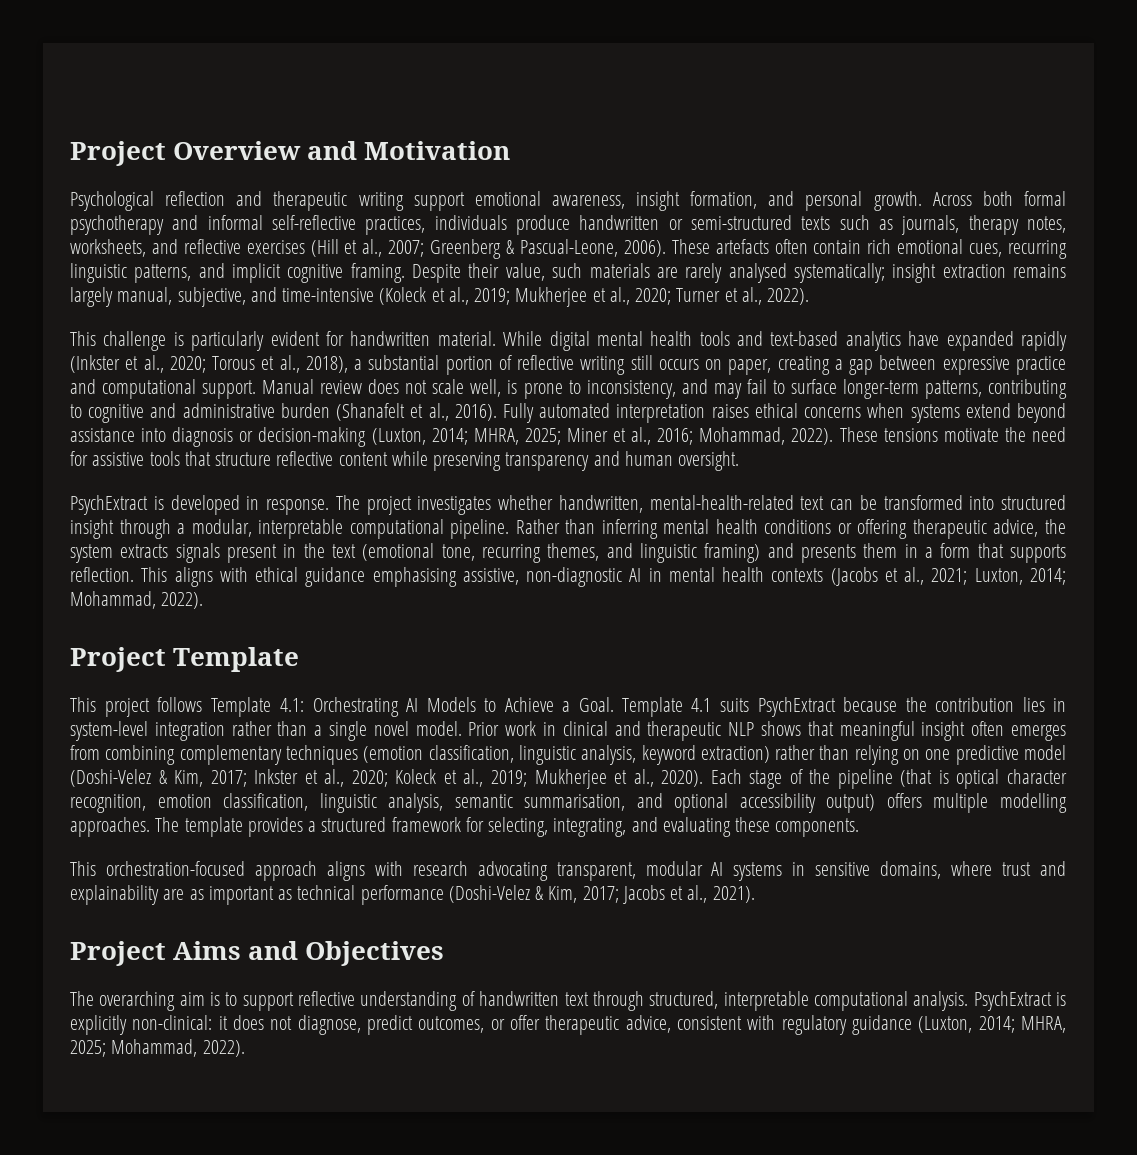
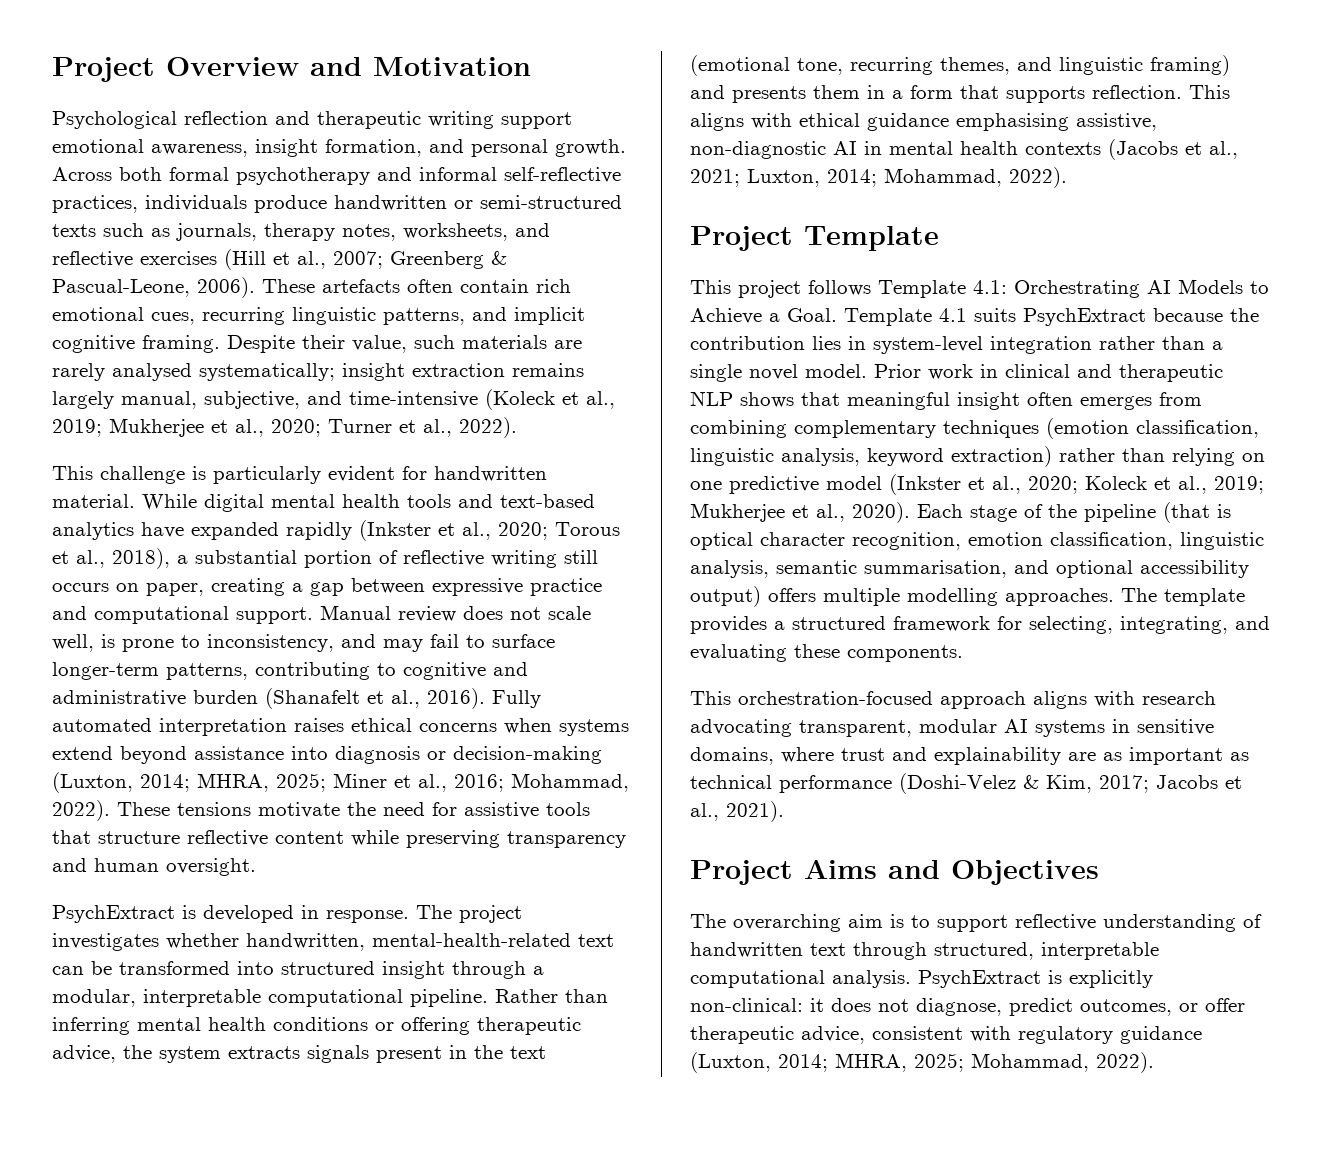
[70,769,299,787] (Doshi-Velez & Kim, 2017; Inkster -> [889,474,961,495] (Inkster

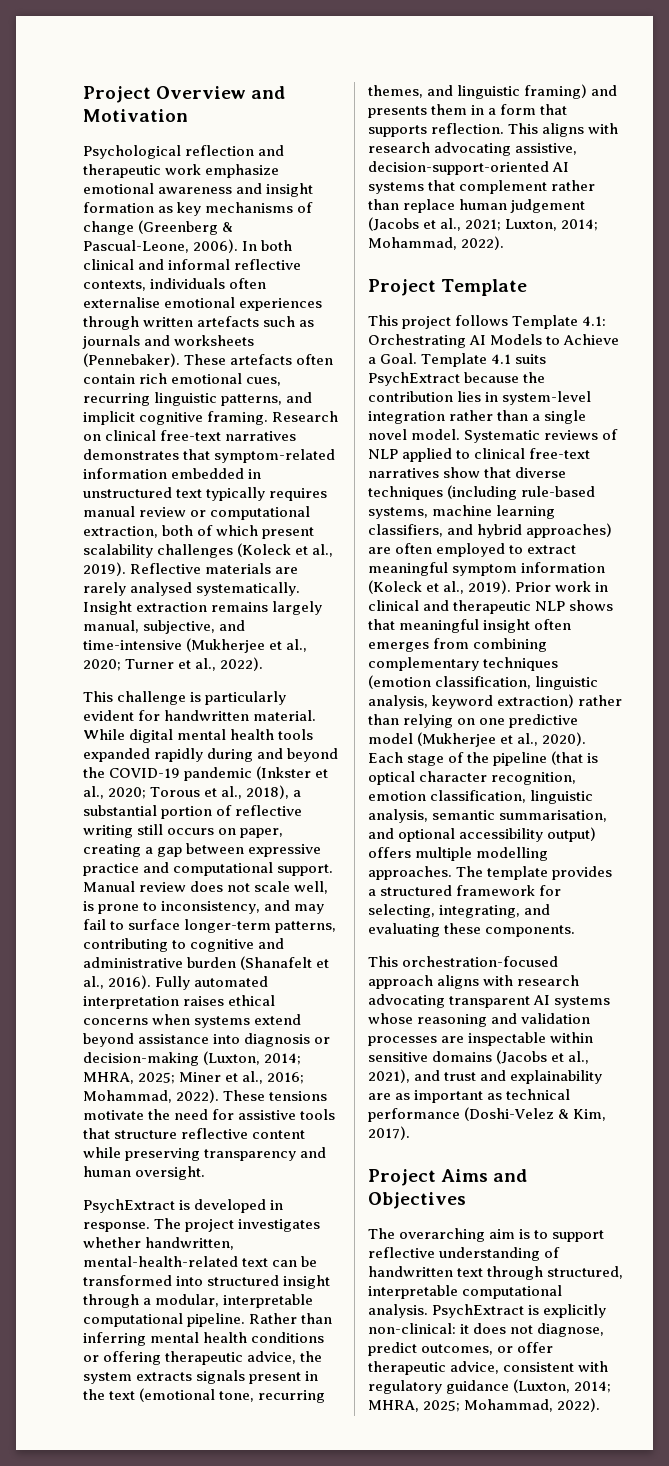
[428,111,572,129] [52,139,626,157] [52,167,621,185] [52,195,622,213] [52,223,550,241] [52,249,507,270] [52,277,255,298] writing support emotional awareness, insight formation, and personal growth. Across both formal psychotherapy and informal self-reflective practices, individuals produce handwritten or semi-structured texts such as journals, therapy notes, worksheets, and reflective exercises (Hill et al., 2007; Greenberg & Pascual-Leone, 2006). -> [165,164,280,178] [83,183,314,197] [83,202,314,216] [83,220,234,235] [83,239,293,253] [83,259,302,270] [83,278,267,291] [83,297,323,311] [83,316,315,330] [82,335,255,349] [83,353,180,367] work emphasize emotional awareness and insight formation as key mechanisms of change (Greenberg & Pascual-Leone, 2006). In both clinical and informal reflective contexts, individuals often externalise emotional experiences through written artefacts such as journals and worksheets (Pennebaker).
[227,335,455,353] Despite their value, such -> [272,411,339,422] [83,430,297,441] [83,449,336,463] [83,468,262,479] [83,487,328,501] [83,506,311,520] [83,525,315,539] [83,543,334,558] [83,562,202,576] Research on clinical free-text narratives demonstrates that symptom-related information embedded in unstructured text typically requires manual review or computational extraction, both of which present scalability challenges (Koleck et al., 2019). Reflective
[199,363,405,381] systematically; insight -> [196,582,301,596] [83,601,132,615] systematically. Insight
[485,389,615,410] [52,418,204,437] (Koleck et al., 2019; Mukherjee -> [186,638,266,653] (Mukherjee
[458,494,595,508] [52,522,352,540] and text-based analytics have expanded rapidly -> [83,748,339,762] [83,767,253,781] expanded rapidly during and beyond the COVID-19 pandemic
[799,113,1157,131] [690,141,1101,159] ethical guidance emphasising assistive, non-diagnostic AI in mental health contexts -> [368,142,578,156] [368,161,570,175] [368,180,596,194] [368,199,586,213] research advocating assistive, decision-support-oriented AI systems that complement rather than replace human judgement
(867, 371) none -> [464,429,619,443] [368,448,591,462] [368,467,567,478] [368,485,596,500] [368,505,556,519] [368,523,613,538] [368,543,577,557] [368,562,606,576] [368,580,512,594] Systematic reviews of NLP applied to clinical free-text narratives show that diverse techniques (including rule-based systems, machine learning classifiers, and hybrid approaches) are often employed to extract meaningful symptom information (Koleck et al., 2019).
[889,474,1264,495] [690,503,785,522] (Inkster et al., 2020; Koleck et al., 2019; Mukherjee -> [417,732,497,747] (Mukherjee
[799,719,1214,737] [690,747,834,765] transparent, modular AI systems in sensitive domains, where -> [449,995,611,1008] [368,1013,591,1027] [368,1032,594,1046] [368,1050,590,1064] [368,1069,441,1083] transparent AI systems whose reasoning and validation processes are inspectable within sensitive domains (Jacobs et al., 2021), and
[1099,775,1242,793] [690,801,784,822] 2017; Jacobs et al., 2021). -> [368,1126,410,1140] 2017).

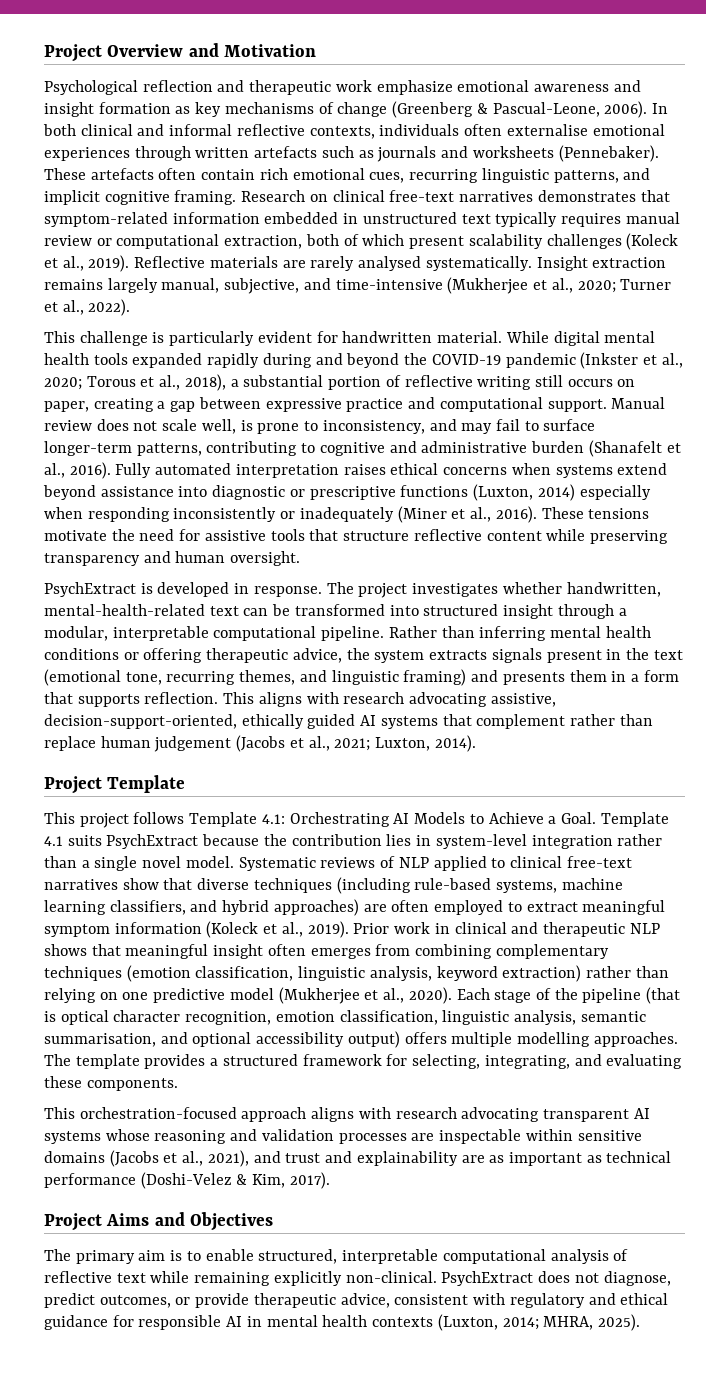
[244,1033,331,1047] [83,1051,302,1066] [83,1071,305,1084] [83,1089,220,1103] diagnosis or decision-making (Luxton, 2014; MHRA, 2025; Miner et al., 2016; Mohammad, 2022). -> [212,484,651,501] [44,506,537,523] diagnostic or prescriptive functions (Luxton, 2014) especially when responding inconsistently or inadequately (Miner et al., 2016).
[368,161,549,175] decision-support-oriented -> [44,714,356,729] decision-support-oriented, ethically guided
[561,219,599,231] [368,236,505,250] 2014; Mohammad, 2022). -> [434,735,476,752] 2014).
[399,1228,486,1242] overarching -> [75,1250,135,1264] primary
[552,1230,605,1242] [368,1247,561,1261] [368,1266,624,1280] [368,1285,563,1299] [368,1304,607,1318] [368,1323,470,1334] support reflective understanding of handwritten text through structured, interpretable computational analysis. PsychExtract is explicitly non-clinical: it -> [205,1249,629,1264] [44,1271,534,1286] enable structured, interpretable computational analysis of reflective text while remaining explicitly non-clinical. PsychExtract
[517,1342,554,1353] offer -> [195,1293,250,1308] provide
[446,1379,612,1394] [368,1398,601,1412] guidance (Luxton, 2014; MHRA, 2025; Mohammad, 2022). -> [588,1293,669,1305] [44,1314,640,1331] and ethical guidance for responsible AI in mental health contexts (Luxton, 2014; MHRA, 2025).

